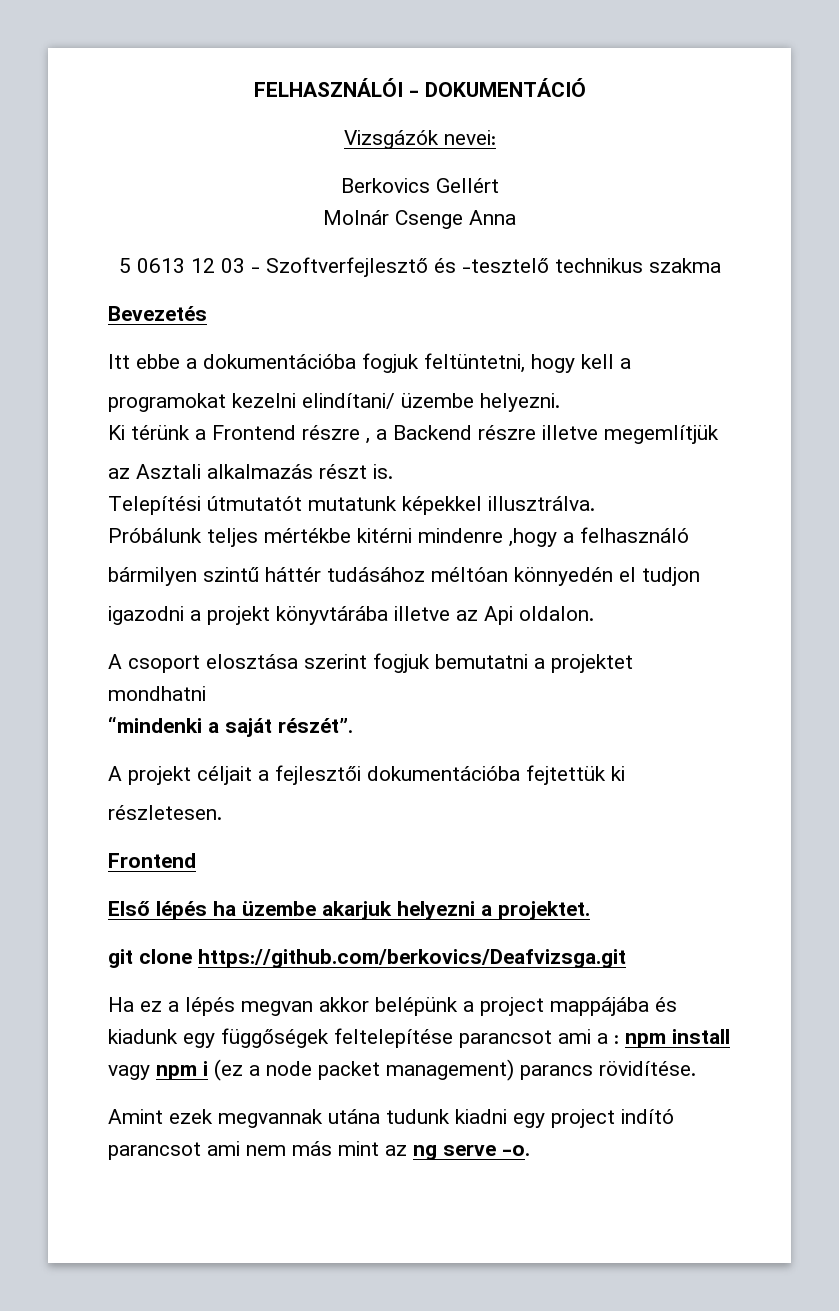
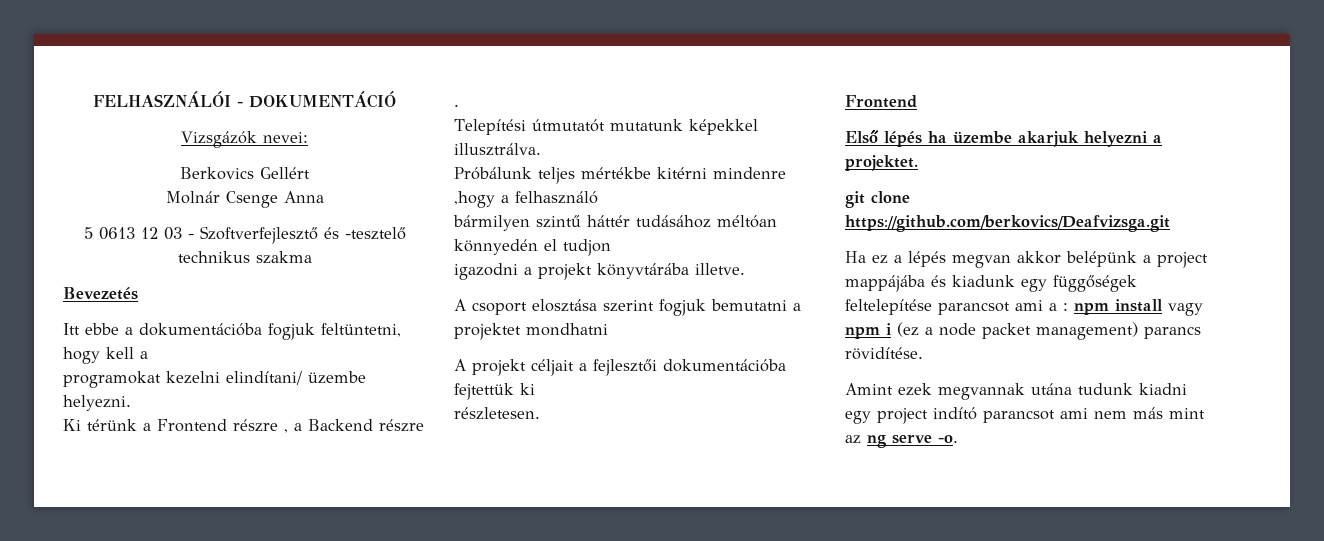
[542,425,719,444] [108,464,393,479] illetve megemlítjük // az Asztali alkalmazás részt is. -> [454,104,459,107] .
[394,606,594,625] illetve az Api oldalon. -> [695,263,745,275] illetve.
[108,716,353,737] // “mindenki a saját részét”. -> (608, 329) none

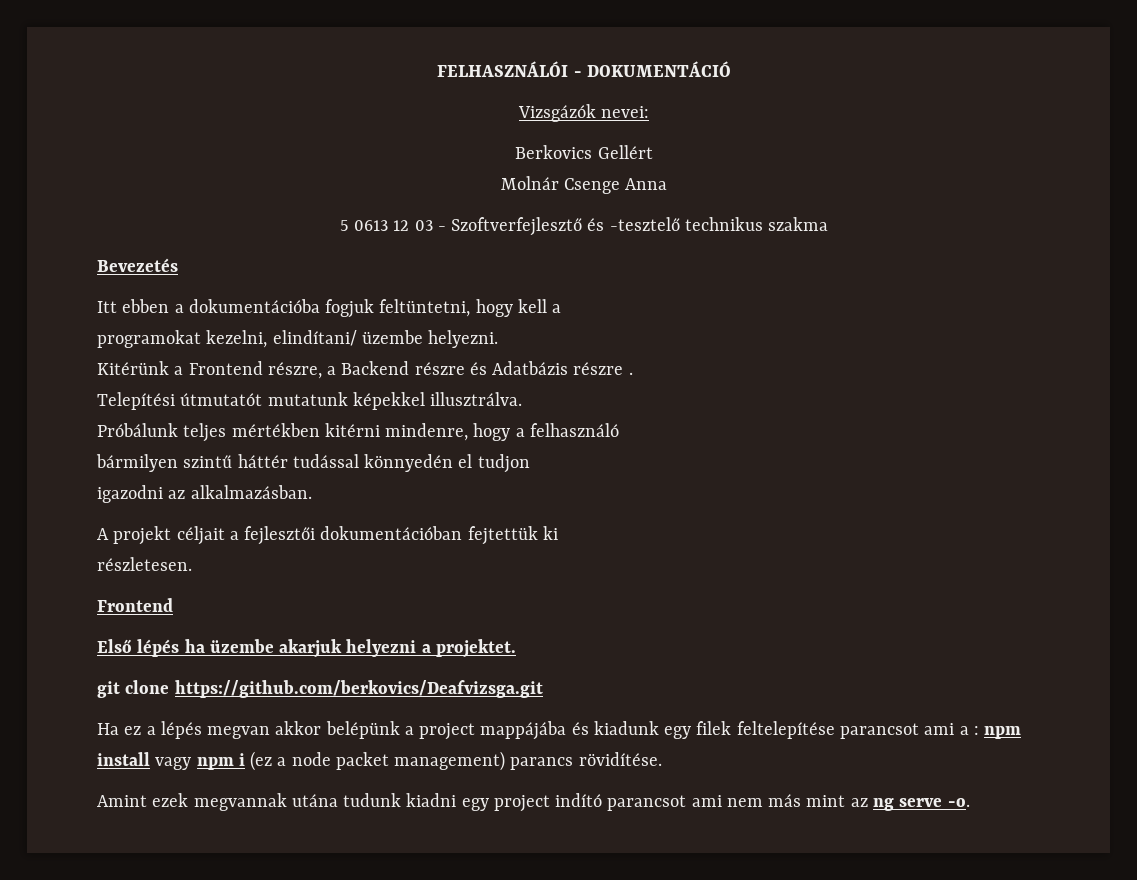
[85,323,119,335] ebbe -> [122,299,170,313] ebben
[166,371,220,384] kezelni -> [206,330,268,348] kezelni,
[63,419,373,433] Ki térünk a Frontend részre , a Backend -> [97,361,569,379] Kitérünk a Frontend részre, a Backend részre és Adatbázis
[581,167,786,179] [454,191,495,208] mértékbe kitérni mindenre ,hogy -> [231,423,511,441] mértékben kitérni mindenre, hogy
[636,215,777,228] tudásához méltóan -> [292,454,359,468] tudással
[524,263,745,280] [454,299,801,316] [454,323,608,340] a projekt könyvtárába illetve. // A csoport elosztása szerint fogjuk bemutatni a projektet mondhatni -> [168,485,312,499] az alkalmazásban.
[663,359,786,372] dokumentációba -> [320,526,463,540] dokumentációban
[1053,275,1137,292] függőségek -> [696,721,732,735] filek

